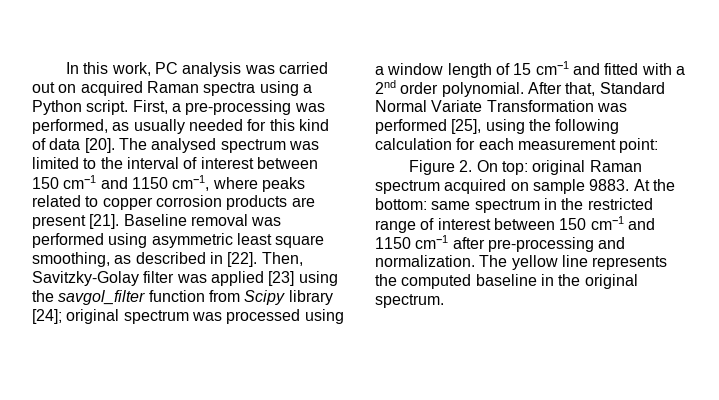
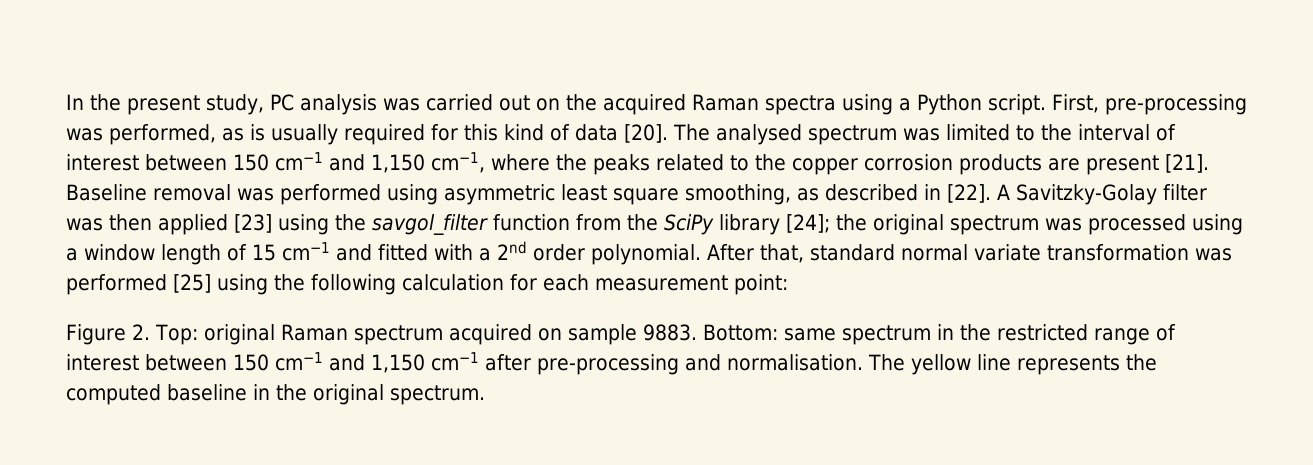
[83,62,151,76] this work, -> [90,94,264,115] the present study,
(77, 88) none -> [566,94,597,111] the
[171,103,181,112] a -> (1099, 103) none
[133,119,243,134] usually needed -> [250,124,425,145] is usually required
[131,177,168,189] 1150 -> [371,154,425,173] 1,150
(258, 183) none -> [556,154,587,171] the
(99, 201) none -> [755,154,786,171] the
[261,252,303,266] Then, -> [997,184,1010,200] A
(207, 278) none -> [109,214,152,231] then
[244,290,286,305] Scipy -> [627,214,714,235] the SciPy
(62, 316) none -> [836,214,867,231] the
[599,82,665,94] [375,100,627,112] [375,119,482,134] Standard Normal Variate Transformation was performed [25], -> [809,244,1232,261] [66,274,211,295] standard normal variate transformation was performed [25]
[476,160,528,175] On top: -> [154,324,198,345] Top:
[633,179,675,191] [375,198,427,210] At the bottom: -> [702,324,778,341] Bottom:
[375,237,411,249] 1150 -> [371,354,425,373] 1,150
[375,255,475,267] normalization. -> [727,354,863,371] normalisation.

